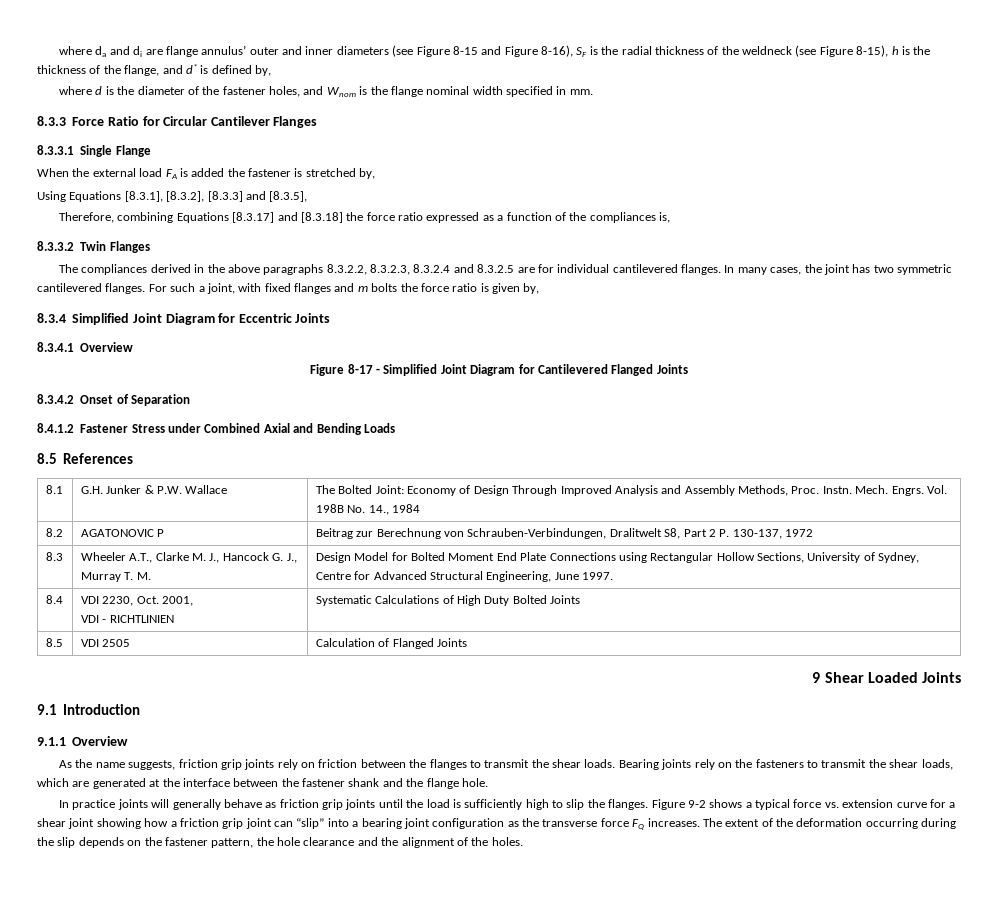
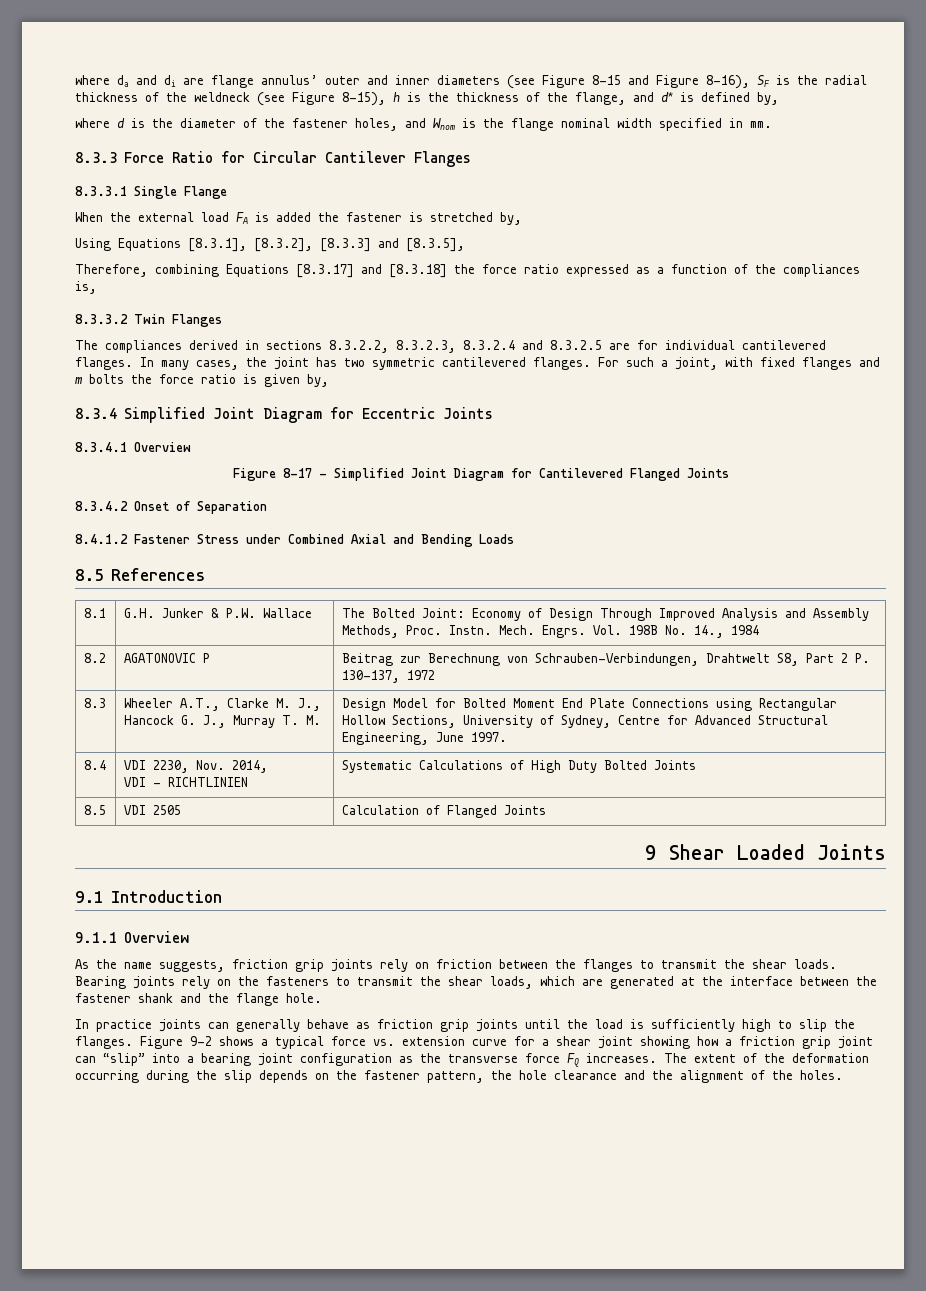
[207,264,324,275] the above paragraphs -> [266,340,322,350] sections
[609,528,662,537] Dralitwelt -> [705,653,770,663] Drahtwelt
[136,596,194,606] Oct. 2001, -> [195,760,268,773] Nov. 2014,
[151,799,170,808] will -> [208,1022,229,1029] can

